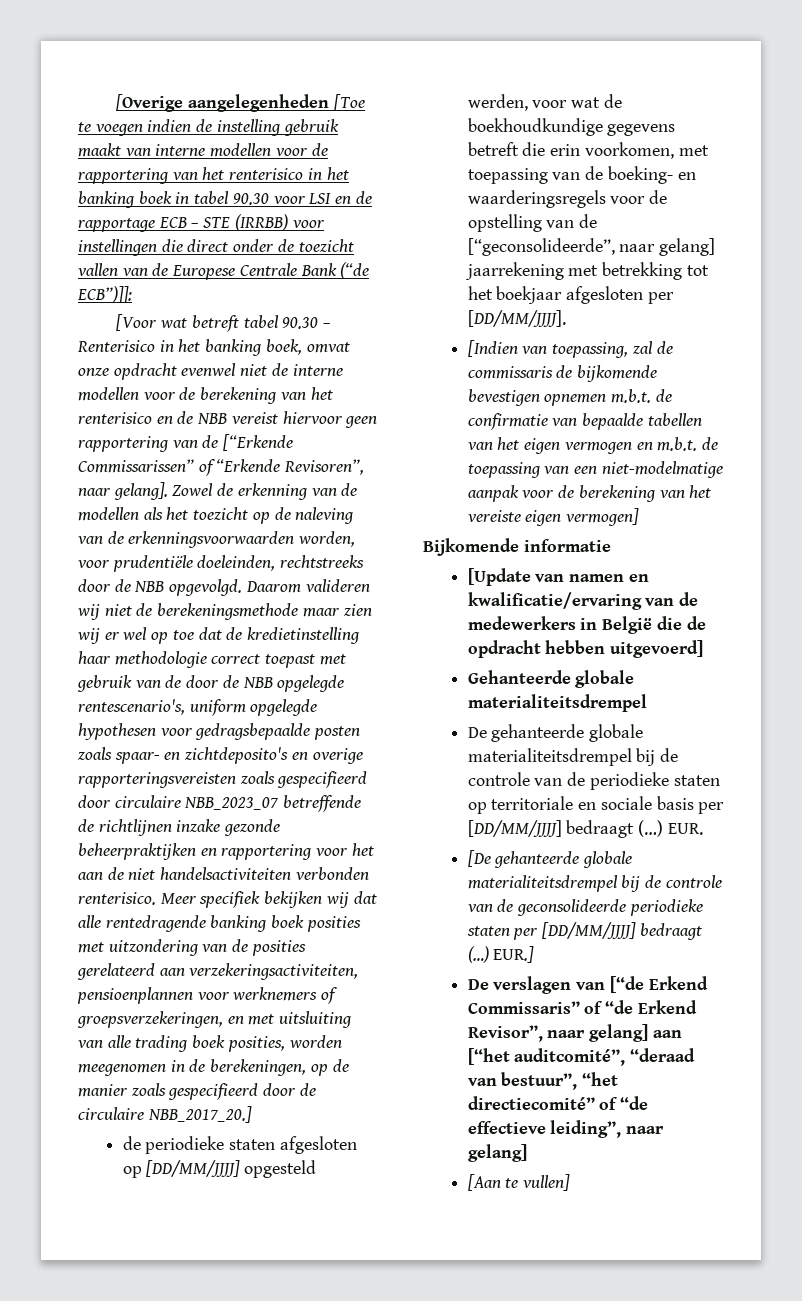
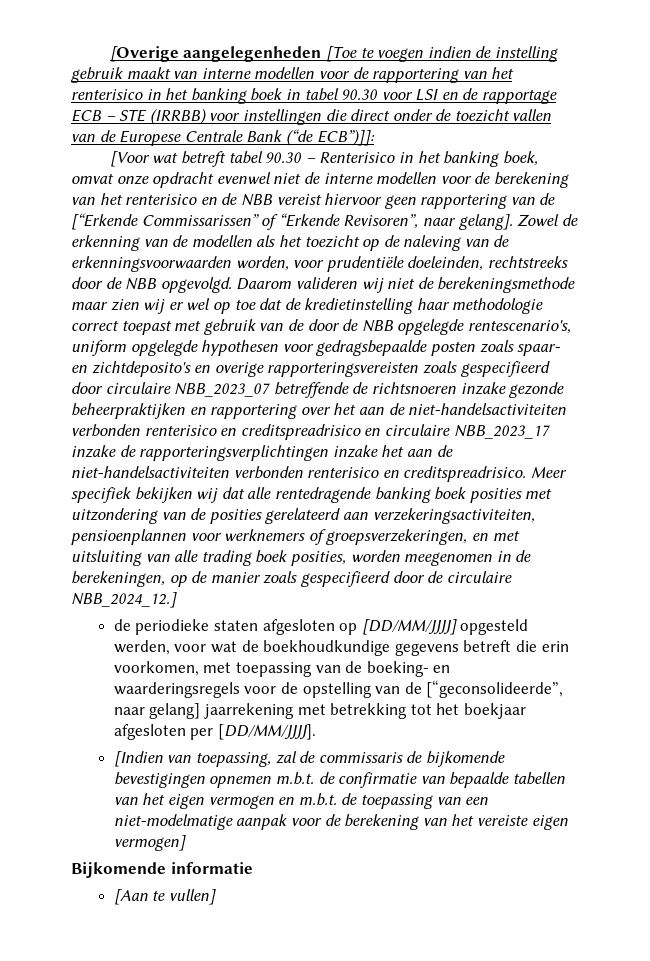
[98,819,172,836] richtlijnen -> [371,382,456,394] richtsnoeren
[316,843,374,856] [78,867,369,880] [78,892,156,905] voor het aan de niet handelsactiviteiten verbonden renterisico. -> [300,403,567,415] [71,424,550,440] [71,445,453,461] [71,466,527,482] over het aan de niet-handelsactiviteiten verbonden renterisico en creditspreadrisico en circulaire NBB_2023_17 inzake de rapporteringsverplichtingen inzake het aan de niet-handelsactiviteiten verbonden renterisico en creditspreadrisico.
[147,1106,252,1123] NBB_2017_20.] -> [71,592,177,608] NBB_2024_12.]
[467,389,540,406] bevestigen -> [113,772,205,788] bevestigingen
[467,568,649,586] [467,592,699,610] [467,616,706,634] [467,640,704,658] [467,670,635,688] [467,694,647,712] [467,724,644,742] [467,748,679,766] [467,772,720,790] [467,796,725,814] [467,820,703,838] [467,850,633,868] [467,875,722,892] [467,899,703,916] [466,922,702,940] [467,946,535,963] [467,976,708,994] [467,1000,697,1014] [467,1024,682,1042] [467,1048,696,1066] [467,1072,619,1090] [467,1096,649,1110] [467,1120,665,1138] [467,1144,527,1162] // [Update van namen en kwalificatie/ervaring van de medewerkers in België die de opdracht hebben uitgevoerd] // Gehanteerde globale materialiteitsdrempel // De gehanteerde globale materialiteitsdrempel bij de controle van de periodieke staten op territoriale en sociale basis per [DD/MM/JJJJ] bedraagt (…) EUR. // [De gehanteerde globale materialiteitsdrempel bij de controle van de geconsolideerde periodieke staten per [DD/MM/JJJJ] bedraagt (…) EUR.] // De verslagen van [“de Erkend Commissaris” of “de Erkend Revisor”, naar gelang] aan [“het auditcomité”, “deraad van bestuur”, “het directiecomité” of “de effectieve leiding”, naar gelang] -> (253, 868) none

